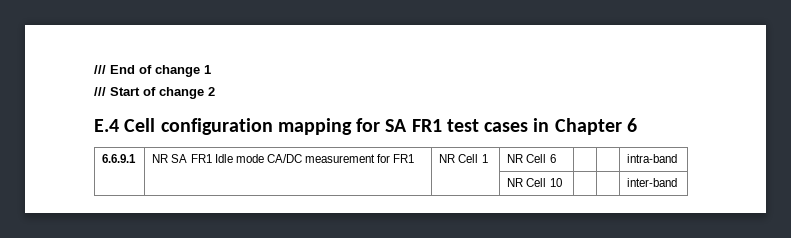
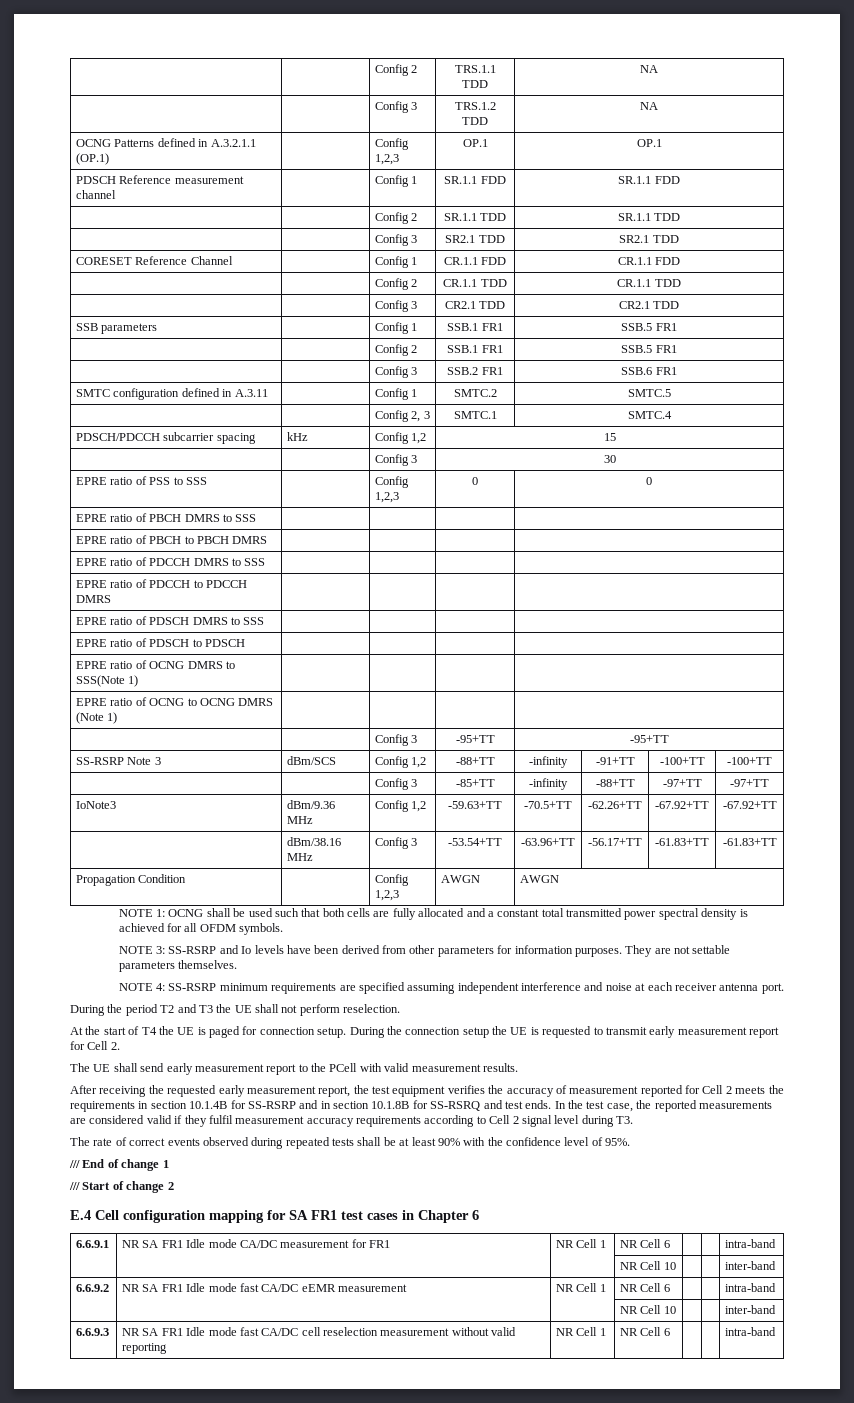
(94, 69) none -> [375,64,418,76] [454,65,496,73] [462,80,488,88] [640,65,658,73] [375,101,418,113] [454,102,496,110] [462,117,488,125] [640,102,658,110] [76,138,256,147] [76,153,110,165] [375,138,410,150] [375,154,400,165] [462,139,488,147] [636,139,662,147] [76,175,244,184] [76,190,117,199] [375,175,418,187] [444,176,506,184] [618,176,680,184] [375,212,418,224] [443,213,507,221] [617,213,681,221] [375,234,418,246] [445,235,505,243] [619,235,679,243] [76,256,233,265] [375,256,418,268] [443,257,507,265] [617,257,681,265] [375,278,418,290] [443,279,507,287] [617,279,681,287] [375,300,418,312] [444,301,506,309] [618,301,680,309] [76,323,158,334] [375,322,418,334] [447,323,503,331] [621,323,677,331] [375,344,418,356] [447,345,503,353] [621,345,677,353] [375,366,418,378] [447,367,503,375] [621,367,677,375] [76,388,268,400] [375,388,418,400] [453,389,497,397] [627,389,671,397] [375,410,430,422] [453,411,497,419] [627,411,672,419] [76,432,256,444] [287,432,309,441] [375,432,427,444] [603,433,616,441] [375,454,418,466] [603,455,616,463] [76,476,207,485] [375,476,410,488] [375,492,400,503] [472,477,478,485] [646,477,652,485] [76,513,257,522] [76,535,268,544] [76,557,266,566] [76,579,247,588] [76,595,112,603] [76,616,265,625] [76,638,245,647] [76,660,235,669] [76,675,139,687] [76,697,274,706] [76,712,118,724] [375,734,418,746] [455,735,495,743] [629,735,669,743] [76,757,161,765] [287,756,337,765] [375,756,427,768] [455,757,495,765] [529,756,568,768] [595,757,635,765] [659,757,705,765] [727,757,772,765] [375,778,418,790] [455,779,495,787] [529,778,568,790] [595,779,635,787] [662,779,702,787] [730,779,769,787] [76,801,117,809] [287,800,336,809] [287,816,314,824] [375,800,427,812] [448,801,502,809] [524,801,572,809] [588,801,642,809] [655,801,709,809] [722,801,777,809] [287,837,342,846] [287,853,314,861] [375,837,418,849] [448,838,502,846] [521,838,575,846] [588,838,642,846] [655,838,709,846] [722,838,777,846] [76,874,187,886] [375,874,410,886] [375,890,400,901] [441,875,481,883] [520,875,560,883] [118,908,748,920] [118,923,284,935] [118,945,731,957] [118,960,238,972] [118,982,784,994] [70,1004,401,1016] [70,1026,779,1038] [70,1041,120,1050] [70,1063,518,1075] [70,1085,784,1097] [70,1100,772,1112] [70,1115,633,1127] [70,1137,631,1149] | | Config 2 | TRS.1.1 TDD | NA // | | Config 3 | TRS.1.2 TDD | NA // OCNG Patterns defined in A.3.2.1.1 (OP.1) | | Config 1,2,3 | OP.1 | OP.1 // PDSCH Reference measurement channel | | Config 1 | SR.1.1 FDD | SR.1.1 FDD // | | Config 2 | SR.1.1 TDD | SR.1.1 TDD // | | Config 3 | SR2.1 TDD | SR2.1 TDD // CORESET Reference Channel | | Config 1 | CR.1.1 FDD | CR.1.1 FDD // | | Config 2 | CR.1.1 TDD | CR.1.1 TDD // | | Config 3 | CR2.1 TDD | CR2.1 TDD // SSB parameters | | Config 1 | SSB.1 FR1 | SSB.5 FR1 // | | Config 2 | SSB.1 FR1 | SSB.5 FR1 // | | Config 3 | SSB.2 FR1 | SSB.6 FR1 // SMTC configuration defined in A.3.11 | | Config 1 | SMTC.2 | SMTC.5 // | | Config 2, 3 | SMTC.1 | SMTC.4 // PDSCH/PDCCH subcarrier spacing | kHz | Config 1,2 | 15 // | | Config 3 | 30 // EPRE ratio of PSS to SSS | | Config 1,2,3 | 0 | 0 // EPRE ratio of PBCH DMRS to SSS | | | | // EPRE ratio of PBCH to PBCH DMRS | | | | // EPRE ratio of PDCCH DMRS to SSS | | | | // EPRE ratio of PDCCH to PDCCH DMRS | | | | // EPRE ratio of PDSCH DMRS to SSS | | | | // EPRE ratio of PDSCH to PDSCH | | | | // EPRE ratio of OCNG DMRS to SSS(Note 1) | | | | // EPRE ratio of OCNG to OCNG DMRS (Note 1) | | | | // | | Config 3 | -95+TT | -95+TT // SS-RSRP Note 3 | dBm/SCS | Config 1,2 | -88+TT | -infinity | -91+TT | -100+TT | -100+TT // | | Config 3 | -85+TT | -infinity | -88+TT | -97+TT | -97+TT // IoNote3 | dBm/9.36 MHz | Config 1,2 | -59.63+TT | -70.5+TT | -62.26+TT | -67.92+TT | -67.92+TT // | dBm/38.16 MHz | Config 3 | -53.54+TT | -63.96+TT | -56.17+TT | -61.83+TT | -61.83+TT // Propagation Condition | | Config 1,2,3 | AWGN | AWGN // NOTE 1: OCNG shall be used such that both cells are fully allocated and a constant total transmitted power spectral density is achieved for all OFDM symbols. // NOTE 3: SS-RSRP and Io levels have been derived from other parameters for information purposes. They are not settable parameters themselves. // NOTE 4: SS-RSRP minimum requirements are specified assuming independent interference and noise at each receiver antenna port. // During the period T2 and T3 the UE shall not perform reselection. // At the start of T4 the UE is paged for connection setup. During the connection setup the UE is requested to transmit early measurement report for Cell 2. // The UE shall send early measurement report to the PCell with valid measurement results. // After receiving the requested early measurement report, the test equipment verifies the accuracy of measurement reported for Cell 2 meets the requirements in section 10.1.4B for SS-RSRP and in section 10.1.8B for SS-RSRQ and test ends. In the test case, the reported measurements are considered valid if they fulfil measurement accuracy requirements according to Cell 2 signal level during T3. // The rate of correct events observed during repeated tests shall be at least 90% with the confidence level of 95%. //
(678, 182) none -> [76,1284,110,1292] [122,1283,408,1292] [556,1283,606,1292] [620,1283,670,1292] [725,1283,777,1292] [620,1305,676,1314] [725,1305,777,1314] [76,1328,110,1336] [122,1327,517,1336] [122,1343,168,1354] [556,1327,606,1336] [620,1327,670,1336] [725,1327,777,1336] // 6.6.9.2 | NR SA FR1 Idle mode fast CA/DC eEMR measurement | NR Cell 1 | NR Cell 6 | | | intra-band // | | | NR Cell 10 | | | inter-band // 6.6.9.3 | NR SA FR1 Idle mode fast CA/DC cell reselection measurement without valid reporting | NR Cell 1 | NR Cell 6 | | | intra-band

